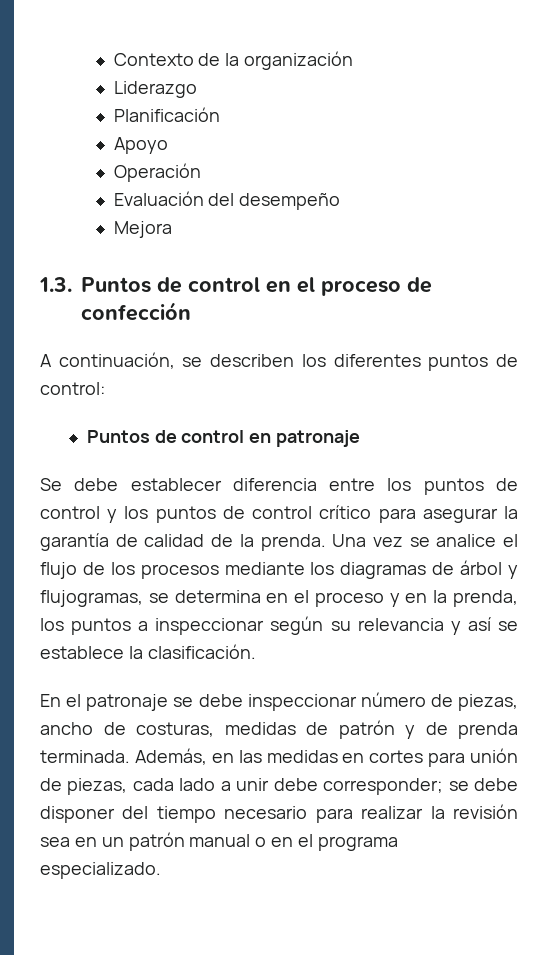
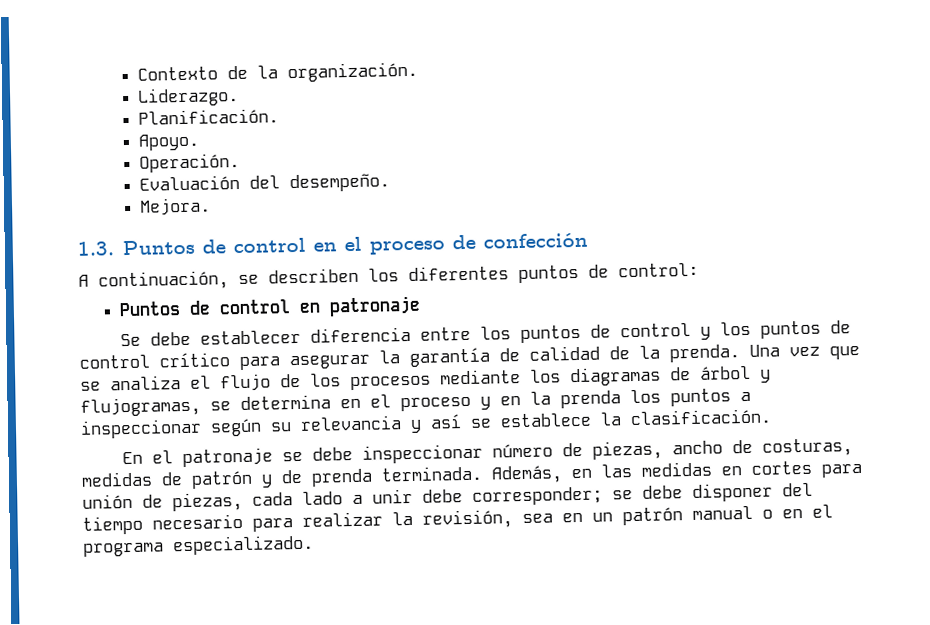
[244,51,354,70] [113,81,197,98] [113,107,220,122] [113,137,168,154] [113,163,201,182] organización // Liderazgo // Planificación // Apoyo // Operación -> [287,61,419,83] [137,86,240,107] [138,108,280,125] [138,133,201,151] [139,152,241,173] organización. // Liderazgo. // Planificación. // Apoyo. // Operación.
[239,193,341,210] [113,221,172,238] desempeño // Mejora -> [289,173,391,193] [139,197,212,216] desempeño. // Mejora.
[409,534,497,547] se analice -> [829,345,860,360] [80,375,181,391] que se analiza
[452,590,518,607] prenda, -> [560,390,621,409] prenda
[453,804,518,819] revisión -> [422,509,513,529] revisión,

